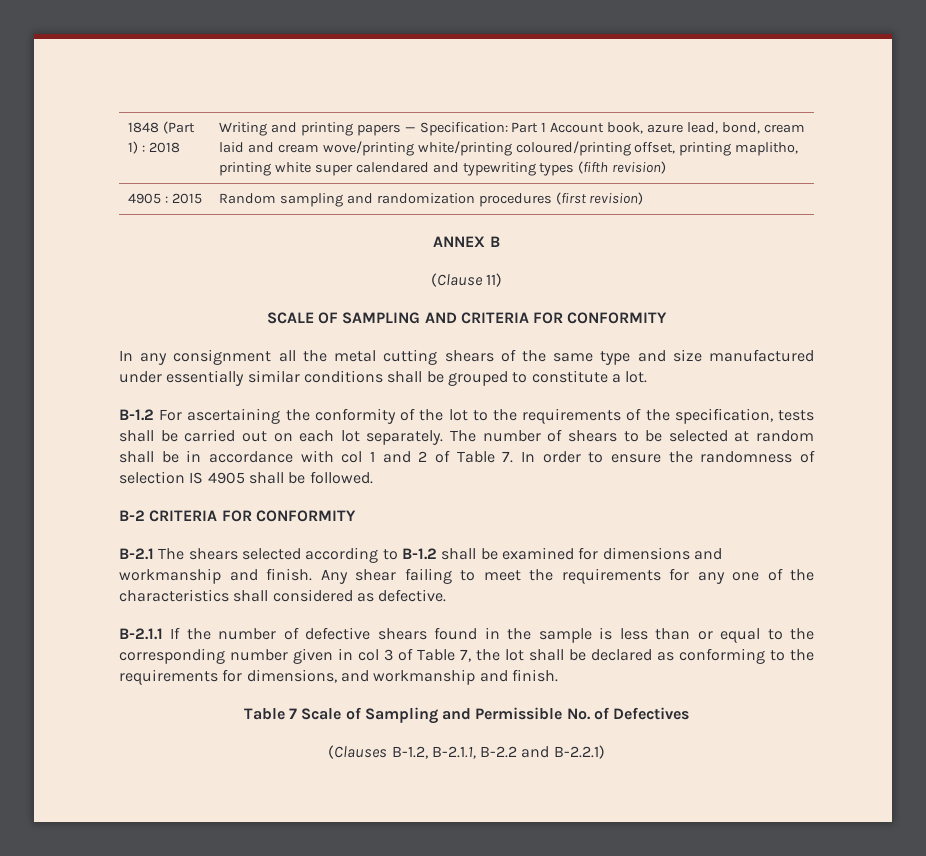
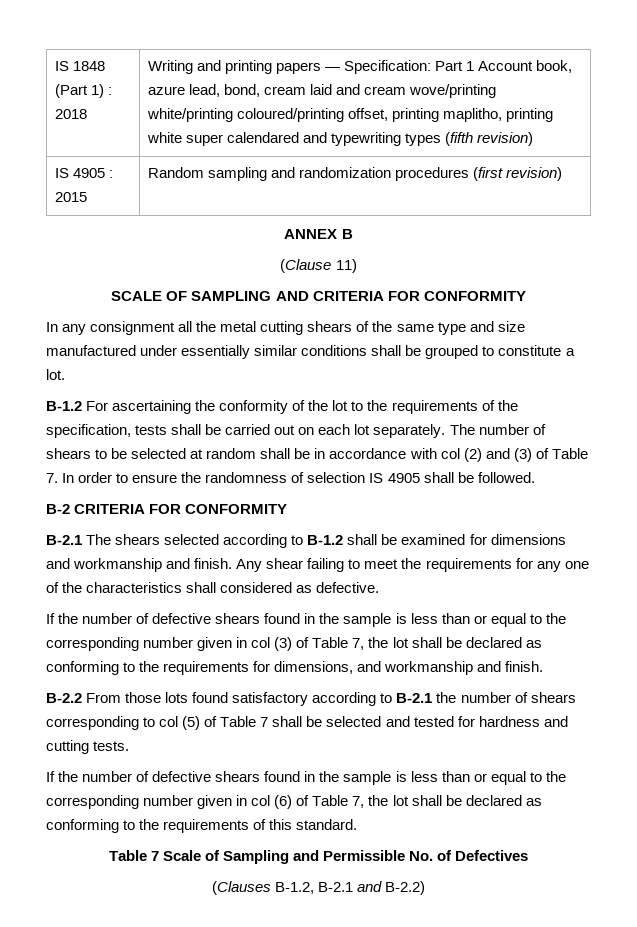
(127, 127) none -> [55,61,70,71] IS
(667, 167) none -> [55,168,70,178] IS
[370,451,428,463] 1 and 2 -> [463,448,532,462] (2) and (3)
[119,628,163,640] B-2.1.1 -> (380, 587) none
[384,649,393,661] 3 -> [274,637,293,651] (3)
(558, 675) none -> [46,692,576,706] [46,716,568,730] [46,740,130,754] [46,771,566,785] [46,795,542,809] [46,819,358,833] // B-2.2 From those lots found satisfactory according to B-2.1 the number of shears corresponding to col (5) of Table 7 shall be selected and tested for hardness and cutting tests. // If the number of defective shears found in the sample is less than or equal to the corresponding number given in col (6) of Table 7, the lot shall be declared as conforming to the requirements of this standard.
[431,745,605,759] B-2.1.1, B-2.2 and B-2.2.1) -> [318,881,426,895] B-2.1 and B-2.2)

